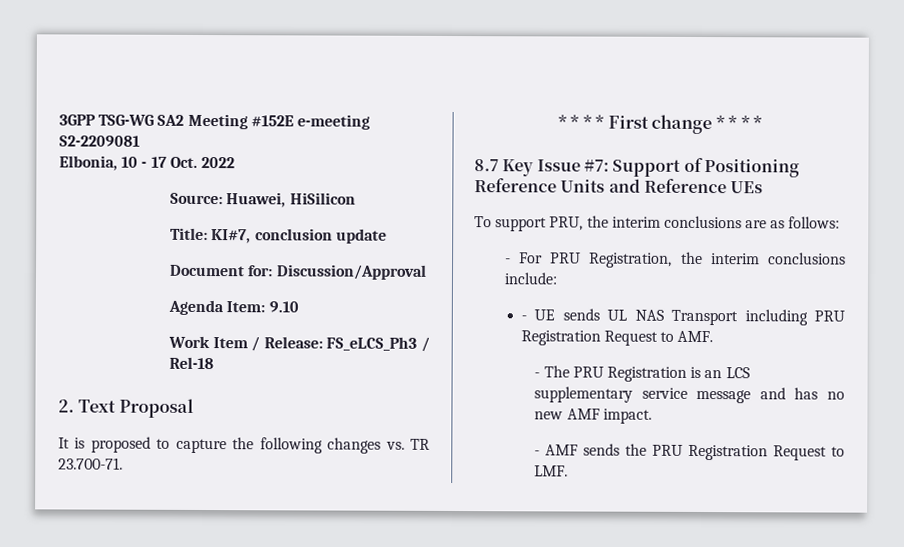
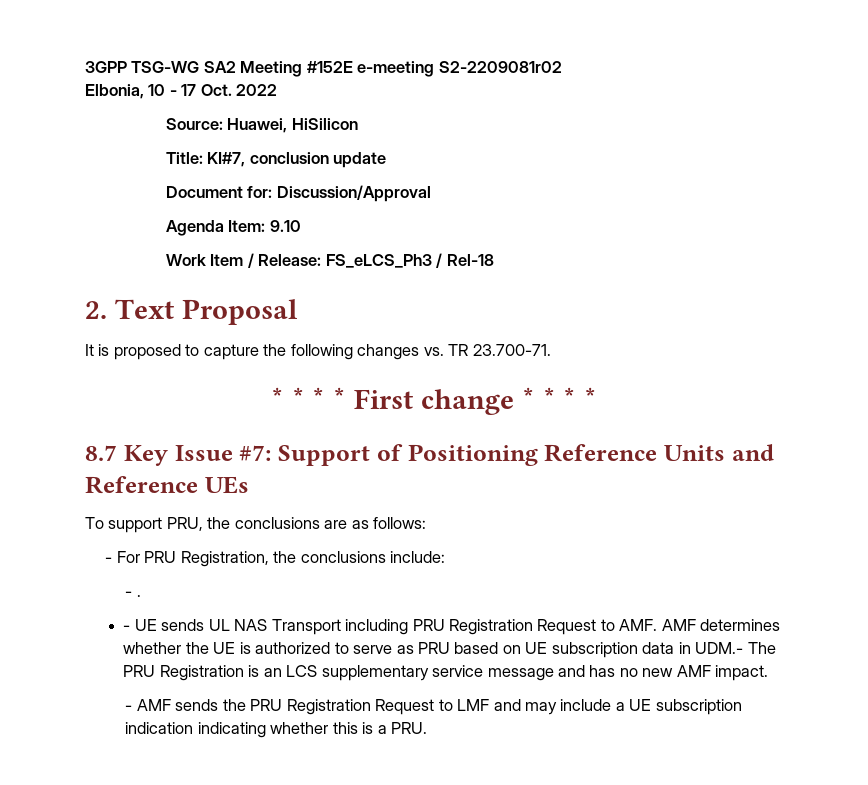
[59,135,140,147] S2-2209081 -> [438,61,562,73] S2-2209081r02
[611,216,661,228] interim -> (231, 523) none
[710,253,760,265] interim -> (297, 557) none
(558, 278) none -> [125,591,141,597] // - .
[534,372,541,378] // - -> [661,619,781,631] [123,642,744,658] AMF determines whether the UE is authorized to serve as PRU based on UE subscription data in UDM.-
[534,465,569,477] LMF. -> [457,699,742,715] [125,722,428,738] LMF and may include a UE subscription indication indicating whether this is a PRU.

